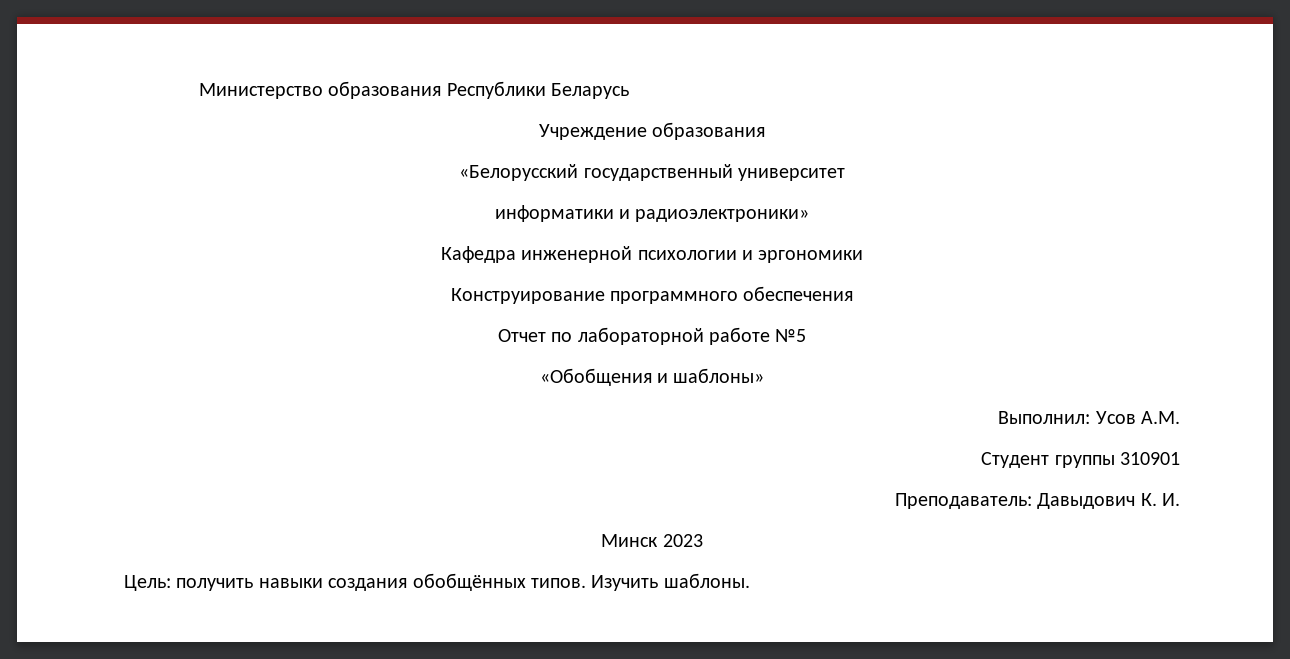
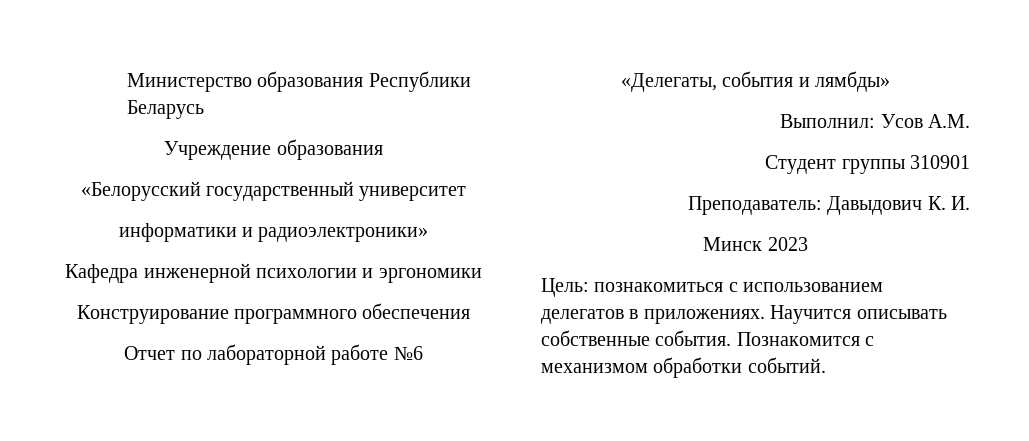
[775,329,807,342] [539,368,765,386] №5 // «Обобщения и шаблоны» -> [393,346,423,360] [620,71,891,92] №6 // «Делегаты, события и лямбды»
[176,573,750,591] получить навыки создания обобщённых типов. Изучить шаблоны. -> [594,282,884,292] [541,305,947,324] [541,330,875,346] [541,357,826,378] познакомиться с использованием делегатов в приложениях. Научится описывать собственные события. Познакомится с механизмом обработки событий.

